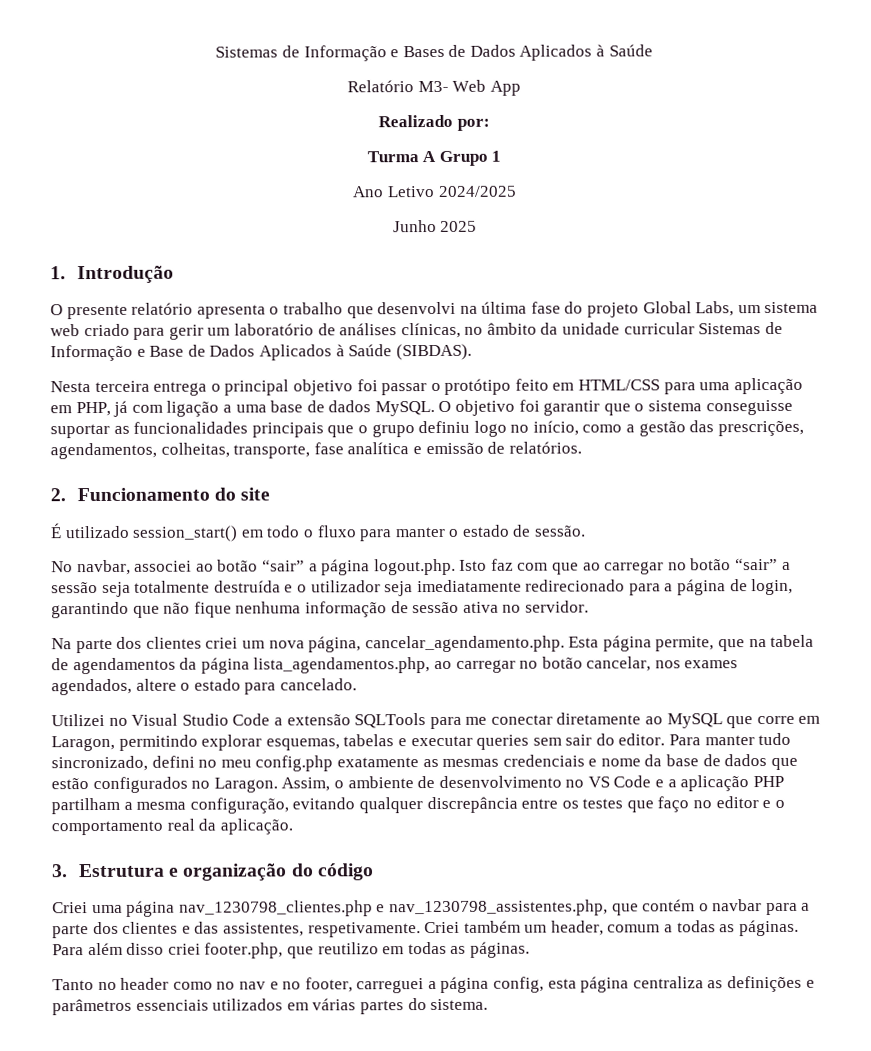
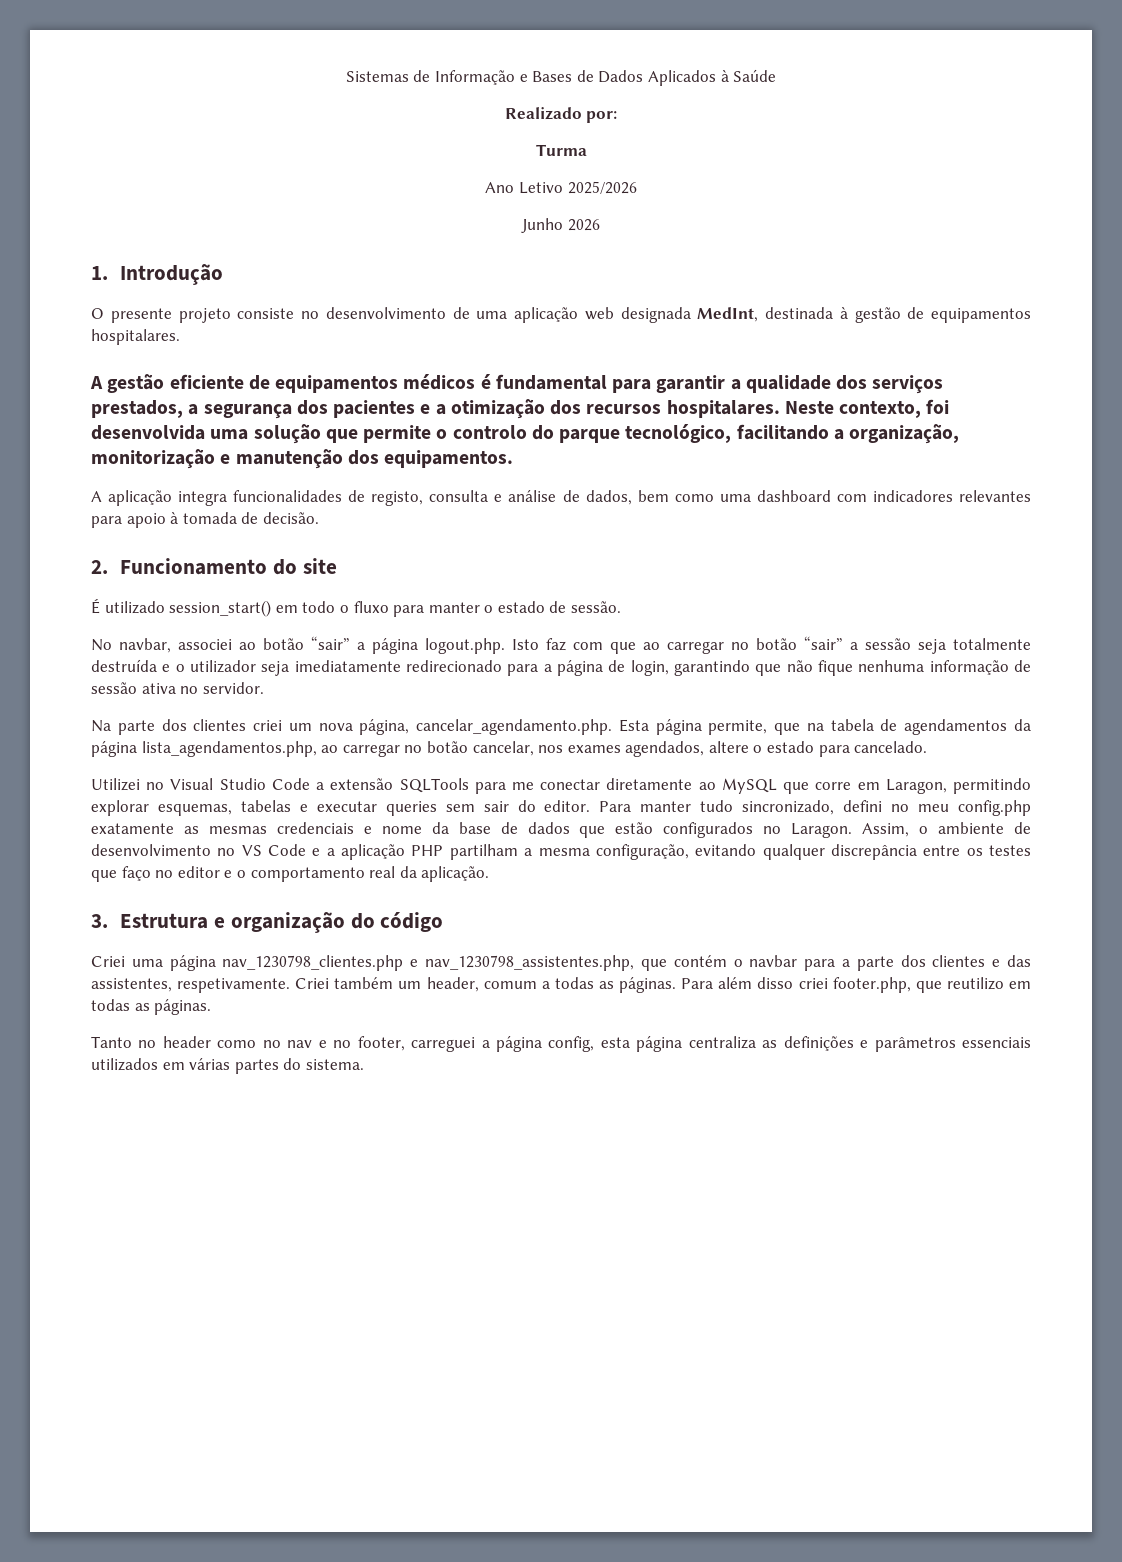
[347,79,521,96] // Relatório M3- Web App -> (777, 75) none
[422,150,502,166] A Grupo 1 -> (587, 150) none
[437,185,517,197] 2024/2025 -> [567,181,637,194] 2025/2026
[440,220,478,232] 2025 -> [567,219,600,231] 2026
[131,301,819,319] [50,321,783,340] [50,343,472,362] [50,377,803,396] [50,399,793,417] [50,420,804,439] [50,441,582,460] relatório apresenta o trabalho que desenvolvi na última fase do projeto Global Labs, um sistema web criado para gerir um laboratório de análises clínicas, no âmbito da unidade curricular Sistemas de Informação e Base de Dados Aplicados à Saúde (SIBDAS). // Nesta terceira entrega o principal objetivo foi passar o protótipo feito em HTML/CSS para uma aplicação em PHP, já com ligação a uma base de dados MySQL. O objetivo foi garantir que o sistema conseguisse suportar as funcionalidades principais que o grupo definiu logo no início, como a gestão das prescrições, agendamentos, colheitas, transporte, fase analítica e emissão de relatórios. -> [178,307,1031,323] [91,329,180,345] [90,374,944,394] [91,399,950,419] [91,424,960,444] [91,449,514,469] [91,490,1031,506] [91,512,319,528] projeto consiste no desenvolvimento de uma aplicação web designada MedInt, destinada à gestão de equipamentos hospitalares. // A gestão eficiente de equipamentos médicos é fundamental para garantir a qualidade dos serviços prestados, a segurança dos pacientes e a otimização dos recursos hospitalares. Neste contexto, foi desenvolvida uma solução que permite o controlo do parque tecnológico, facilitando a organização, monitorização e manutenção dos equipamentos. // A aplicação integra funcionalidades de registo, consulta e análise de dados, bem como uma dashboard com indicadores relevantes para apoio à tomada de decisão.

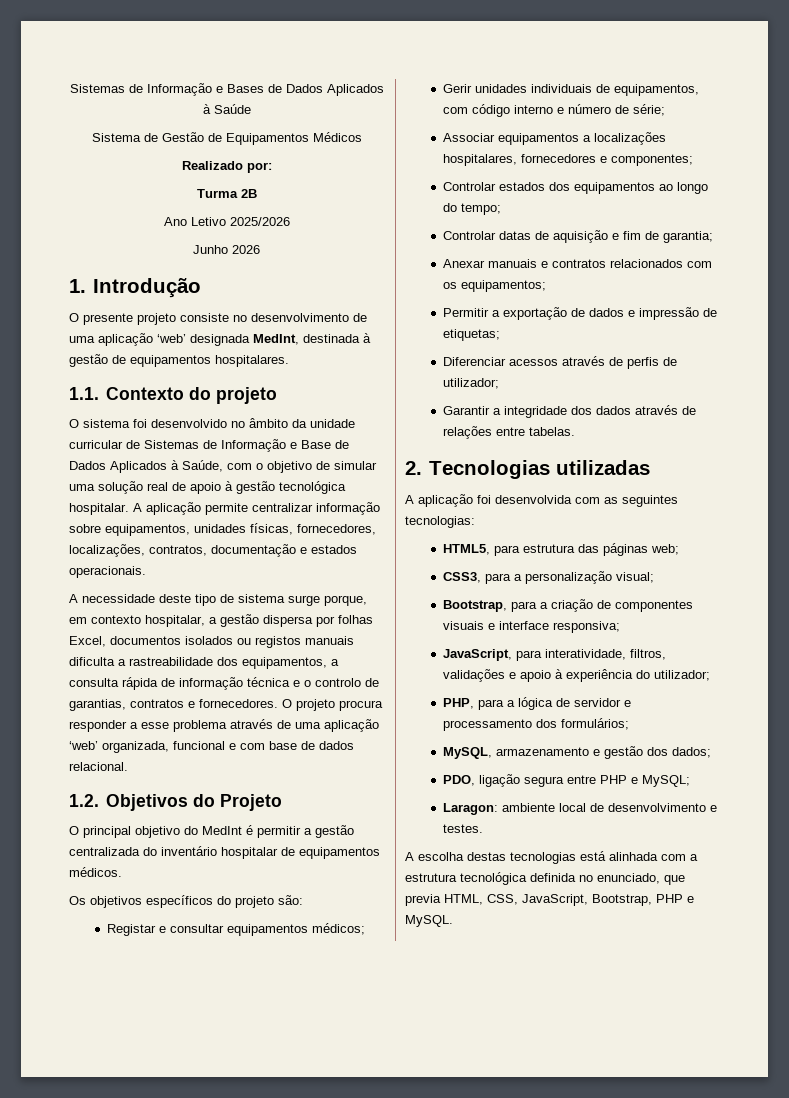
(777, 75) none -> [91,132,362,145] // Sistema de Gestão de Equipamentos Médicos
(587, 150) none -> [240,189,257,198] 2B
[584,307,614,320] web -> [157,334,186,343] ‘web’
[90,374,944,394] [91,399,950,419] [91,424,960,444] [91,449,514,469] [91,490,1031,506] [91,512,319,528] [91,558,337,575] [91,598,622,617] [91,636,1031,654] [91,659,1032,676] [91,682,264,694] [91,719,1031,735] [91,741,928,757] [91,778,1031,794] [91,800,1031,816] [91,822,1032,838] [91,844,1032,860] [91,866,490,882] [91,912,444,933] [91,955,1031,971] [91,977,1031,993] [91,999,212,1015] [91,1036,1032,1052] [91,1058,364,1074] A gestão eficiente de equipamentos médicos é fundamental para garantir a qualidade dos serviços prestados, a segurança dos pacientes e a otimização dos recursos hospitalares. Neste contexto, foi desenvolvida uma solução que permite o controlo do parque tecnológico, facilitando a organização, monitorização e manutenção dos equipamentos. // A aplicação integra funcionalidades de registo, consulta e análise de dados, bem como uma dashboard com indicadores relevantes para apoio à tomada de decisão. // 2. Funcionamento do site // É utilizado session_start() em todo o fluxo para manter o estado de sessão. // No navbar, associei ao botão “sair” a página logout.php. Isto faz com que ao carregar no botão “sair” a sessão seja totalmente destruída e o utilizador seja imediatamente redirecionado para a página de login, garantindo que não fique nenhuma informação de sessão ativa no servidor. // Na parte dos clientes criei um nova página, cancelar_agendamento.php. Esta página permite, que na tabela de agendamentos da página lista_agendamentos.php, ao carregar no botão cancelar, nos exames agendados, altere o estado para cancelado. // Utilizei no Visual Studio Code a extensão SQLTools para me conectar diretamente ao MySQL que corre em Laragon, permitindo explorar esquemas, tabelas e executar queries sem sair do editor. Para manter tudo sincronizado, defini no meu config.php exatamente as mesmas credenciais e nome da base de dados que estão configurados no Laragon. Assim, o ambiente de desenvolvimento no VS Code e a aplicação PHP partilham a mesma configuração, evitando qualquer discrepância entre os testes que faço no editor e o comportamento real da aplicação. // 3. Estrutura e organização do código // Criei uma página nav_1230798_clientes.php e nav_1230798_assistentes.php, que contém o navbar para a parte dos clientes e das assistentes, respetivamente. Criei também um header, comum a todas as páginas. Para além disso criei footer.php, que reutilizo em todas as páginas. // Tanto no header como no nav e no footer, carreguei a página config, esta página centraliza as definições e parâmetros essenciais utilizados em várias partes do sistema. -> [69,387,277,404] [69,418,355,428] [69,439,349,452] [69,460,377,473] [69,481,346,494] [69,502,380,515] [69,523,376,536] [69,544,357,557] [69,566,146,578] [69,594,367,606] [69,614,373,627] [69,636,354,648] [69,657,339,669] [69,677,379,690] [69,699,383,711] [69,719,379,732] [69,741,354,753] [69,762,128,771] [69,794,282,811] [69,825,354,838] [69,846,380,859] [69,867,122,877] [69,895,303,908] [107,923,366,936] [443,84,700,96] [443,104,666,117] [443,132,667,145] [443,154,694,166] [443,182,709,194] [443,203,502,215] [443,230,714,243] [443,259,713,268] [443,280,547,292] [443,307,718,320] [443,329,501,341] [443,356,678,369] [443,378,500,389] [443,405,697,418] [443,426,576,439] [405,460,650,479] [405,494,678,507] [405,516,475,528] [443,543,680,556] [443,571,655,584] [443,599,694,612] [443,621,621,633] [443,649,667,661] [443,669,711,682] [443,697,632,710] [443,718,630,731] [443,746,712,759] [443,774,691,787] [443,803,718,815] [443,824,484,833] [405,851,698,864] [405,872,685,885] [405,894,694,906] [405,915,453,927] 1.1. Contexto do projeto // O sistema foi desenvolvido no âmbito da unidade curricular de Sistemas de Informação e Base de Dados Aplicados à Saúde, com o objetivo de simular uma solução real de apoio à gestão tecnológica hospitalar. A aplicação permite centralizar informação sobre equipamentos, unidades físicas, fornecedores, localizações, contratos, documentação e estados operacionais. // A necessidade deste tipo de sistema surge porque, em contexto hospitalar, a gestão dispersa por folhas Excel, documentos isolados ou registos manuais dificulta a rastreabilidade dos equipamentos, a consulta rápida de informação técnica e o controlo de garantias, contratos e fornecedores. O projeto procura responder a esse problema através de uma aplicação ‘web’ organizada, funcional e com base de dados relacional. // 1.2. Objetivos do Projeto // O principal objetivo do MedInt é permitir a gestão centralizada do inventário hospitalar de equipamentos médicos. // Os objetivos específicos do projeto são: // Registar e consultar equipamentos médicos; // Gerir unidades individuais de equipamentos, com código interno e número de série; // Associar equipamentos a localizações hospitalares, fornecedores e componentes; // Controlar estados dos equipamentos ao longo do tempo; // Controlar datas de aquisição e fim de garantia; // Anexar manuais e contratos relacionados com os equipamentos; // Permitir a exportação de dados e impressão de etiquetas; // Diferenciar acessos através de perfis de utilizador; // Garantir a integridade dos dados através de relações entre tabelas. // 2. Tecnologias utilizadas // A aplicação foi desenvolvida com as seguintes tecnologias: // HTML5, para estrutura das páginas web; // CSS3, para a personalização visual; // Bootstrap, para a criação de componentes visuais e interface responsiva; // JavaScript, para interatividade, filtros, validações e apoio à experiência do utilizador; // PHP, para a lógica de servidor e processamento dos formulários; // MySQL, armazenamento e gestão dos dados; // PDO, ligação segura entre PHP e MySQL; // Laragon: ambiente local de desenvolvimento e testes. // A escolha destas tecnologias está alinhada com a estrutura tecnológica definida no enunciado, que previa HTML, CSS, JavaScript, Bootstrap, PHP e MySQL.

